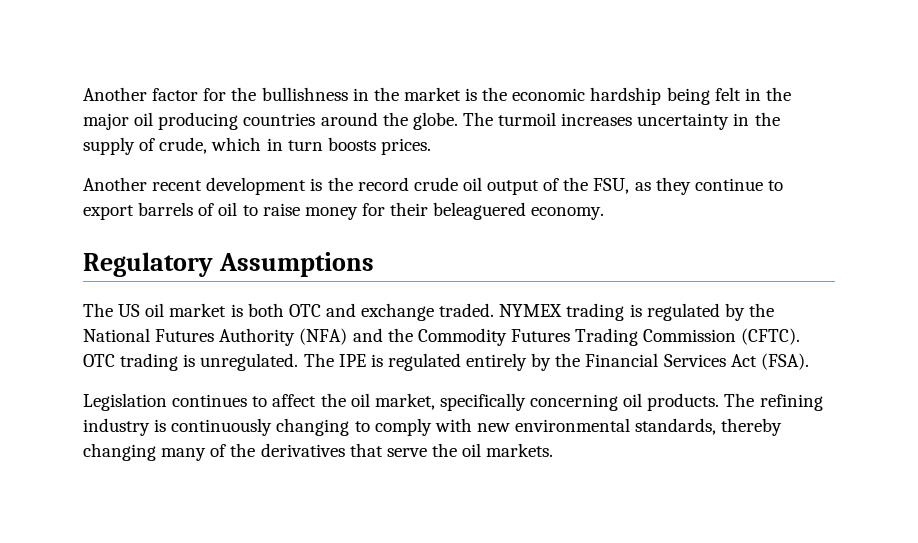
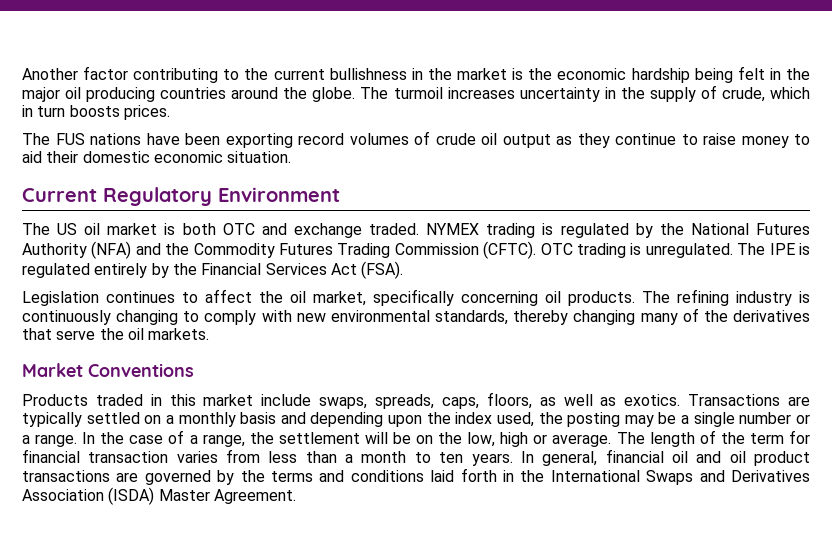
[203,87,257,101] for the -> [133,68,325,83] contributing to the current
[83,177,783,195] [83,202,605,220] [83,252,374,277] Another recent development is the record crude oil output of the FSU, as they continue to export barrels of oil to raise money for their beleaguered economy. // Regulatory Assumptions -> [22,131,810,148] [22,151,292,163] [22,187,340,206] The FUS nations have been exporting record volumes of crude oil output as they continue to raise money to aid their domestic economic situation. // Current Regulatory Environment
(554, 450) none -> [22,363,194,377] [22,392,811,409] [22,412,811,427] [22,430,810,447] [22,449,811,466] [22,468,810,485] [22,487,296,505] // Market Conventions // Products traded in this market include swaps, spreads, caps, floors, as well as exotics. Transactions are typically settled on a monthly basis and depending upon the index used, the posting may be a single number or a range. In the case of a range, the settlement will be on the low, high or average. The length of the term for financial transaction varies from less than a month to ten years. In general, financial oil and oil product transactions are governed by the terms and conditions laid forth in the International Swaps and Derivatives Association (ISDA) Master Agreement.

